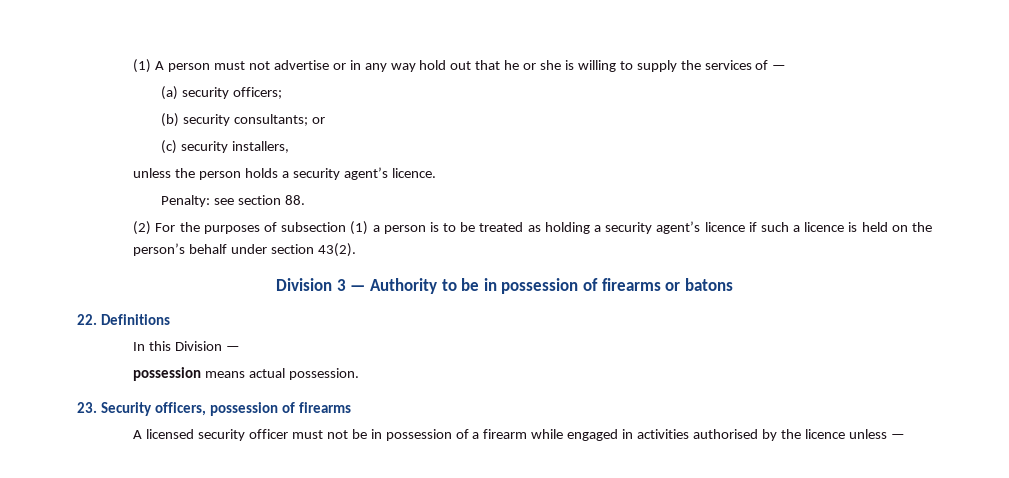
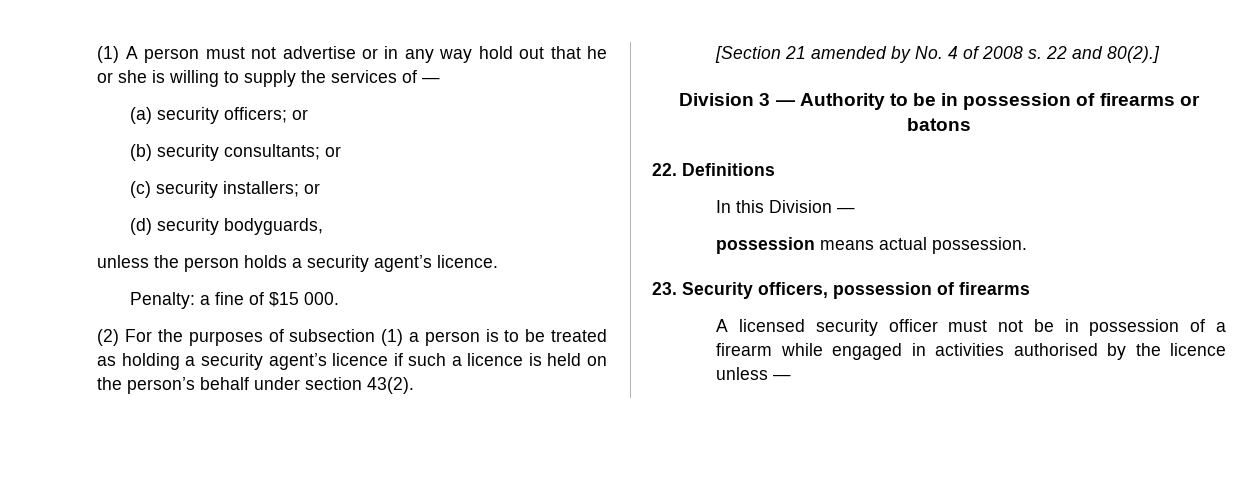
(283, 93) none -> [291,109,308,120] or
[232,141,290,153] installers, -> [222,181,320,197] [129,218,323,235] installers; or // (d) security bodyguards,
[214,195,306,205] see section 88. -> [199,292,339,307] a fine of $15 000.
(356, 250) none -> [715,46,1161,63] // [Section 21 amended by No. 4 of 2008 s. 22 and 80(2).]

